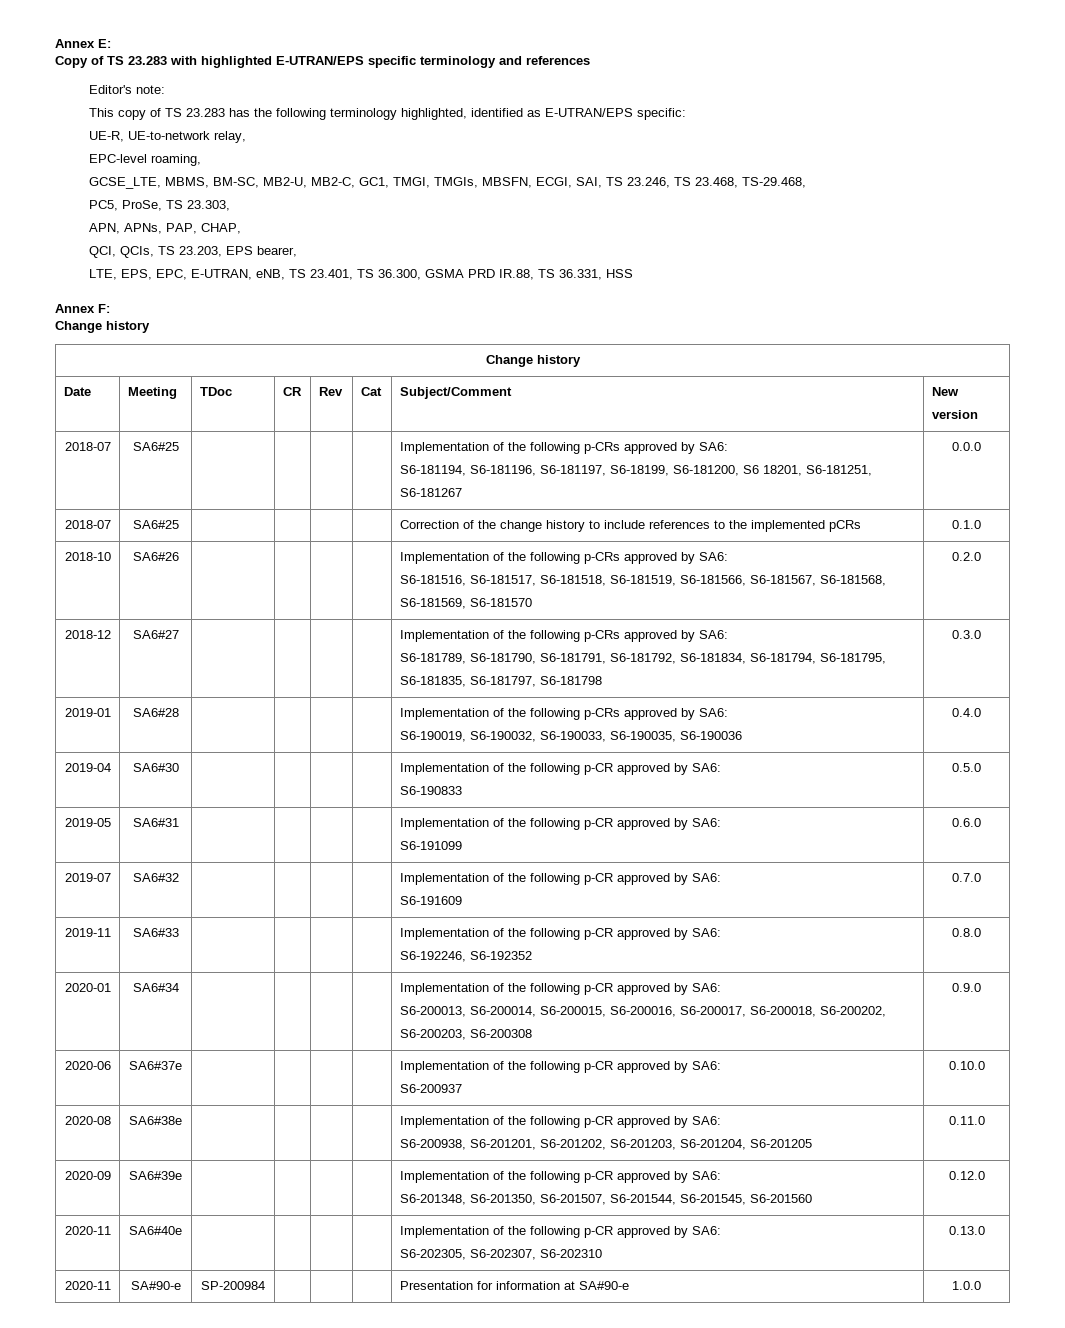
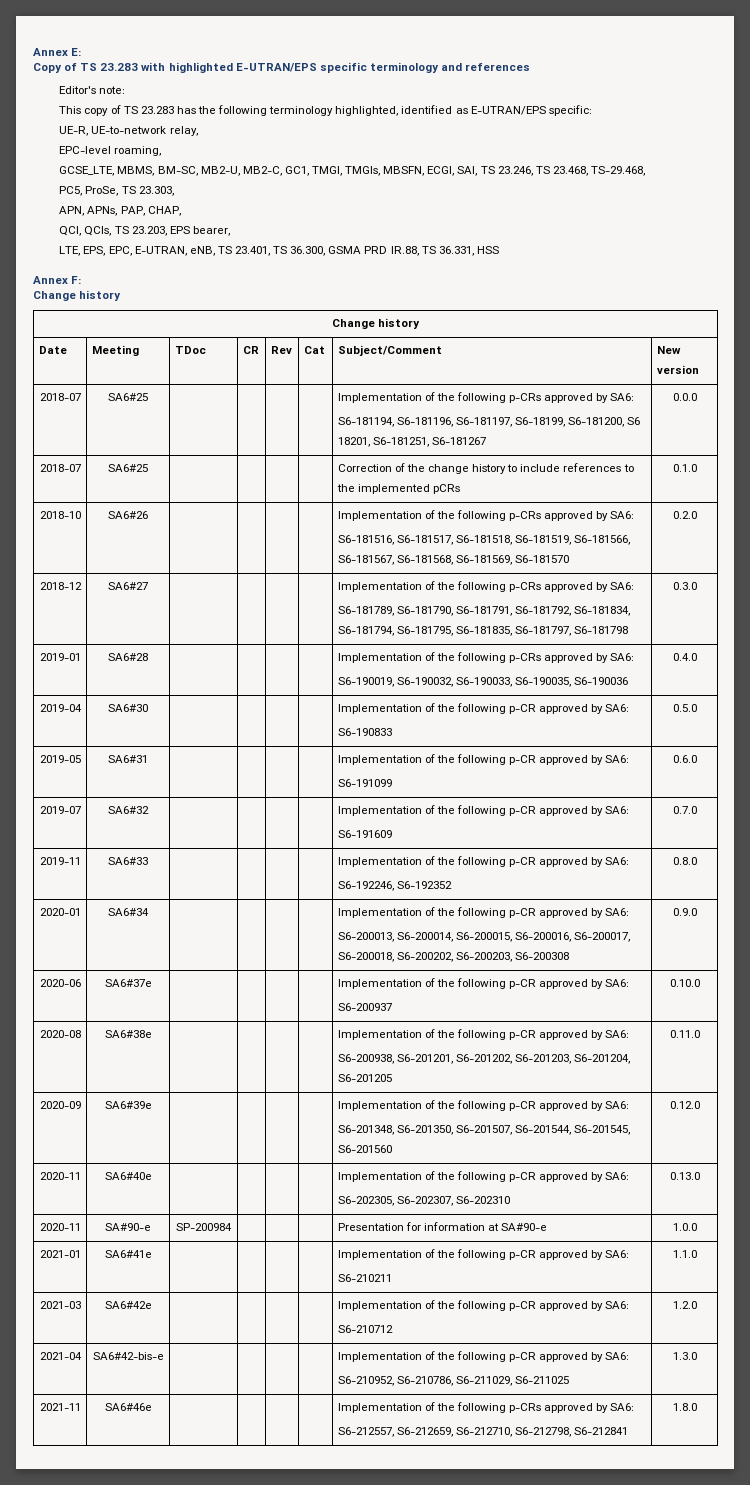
(981, 1285) none -> [39,1250,81,1258] [104,1250,152,1258] [337,1249,630,1260] [337,1274,392,1282] [672,1250,697,1258] [39,1301,81,1309] [104,1301,152,1309] [337,1300,630,1311] [337,1325,393,1333] [672,1301,697,1309] [39,1352,82,1360] [92,1352,164,1360] [337,1351,630,1362] [337,1376,570,1386] [672,1352,697,1360] [39,1403,81,1411] [104,1403,152,1411] [337,1402,635,1413] [337,1427,629,1437] [672,1403,697,1411] // 2021-01 | SA6#41e | | | | | Implementation of the following p-CR approved by SA6: // S6-210211 | 1.1.0 // 2021-03 | SA6#42e | | | | | Implementation of the following p-CR approved by SA6: // S6-210712 | 1.2.0 // 2021-04 | SA6#42-bis-e | | | | | Implementation of the following p-CR approved by SA6: // S6-210952, S6-210786, S6-211029, S6-211025 | 1.3.0 // 2021-11 | SA6#46e | | | | | Implementation of the following p-CRs approved by SA6: // S6-212557, S6-212659, S6-212710, S6-212798, S6-212841 | 1.8.0

